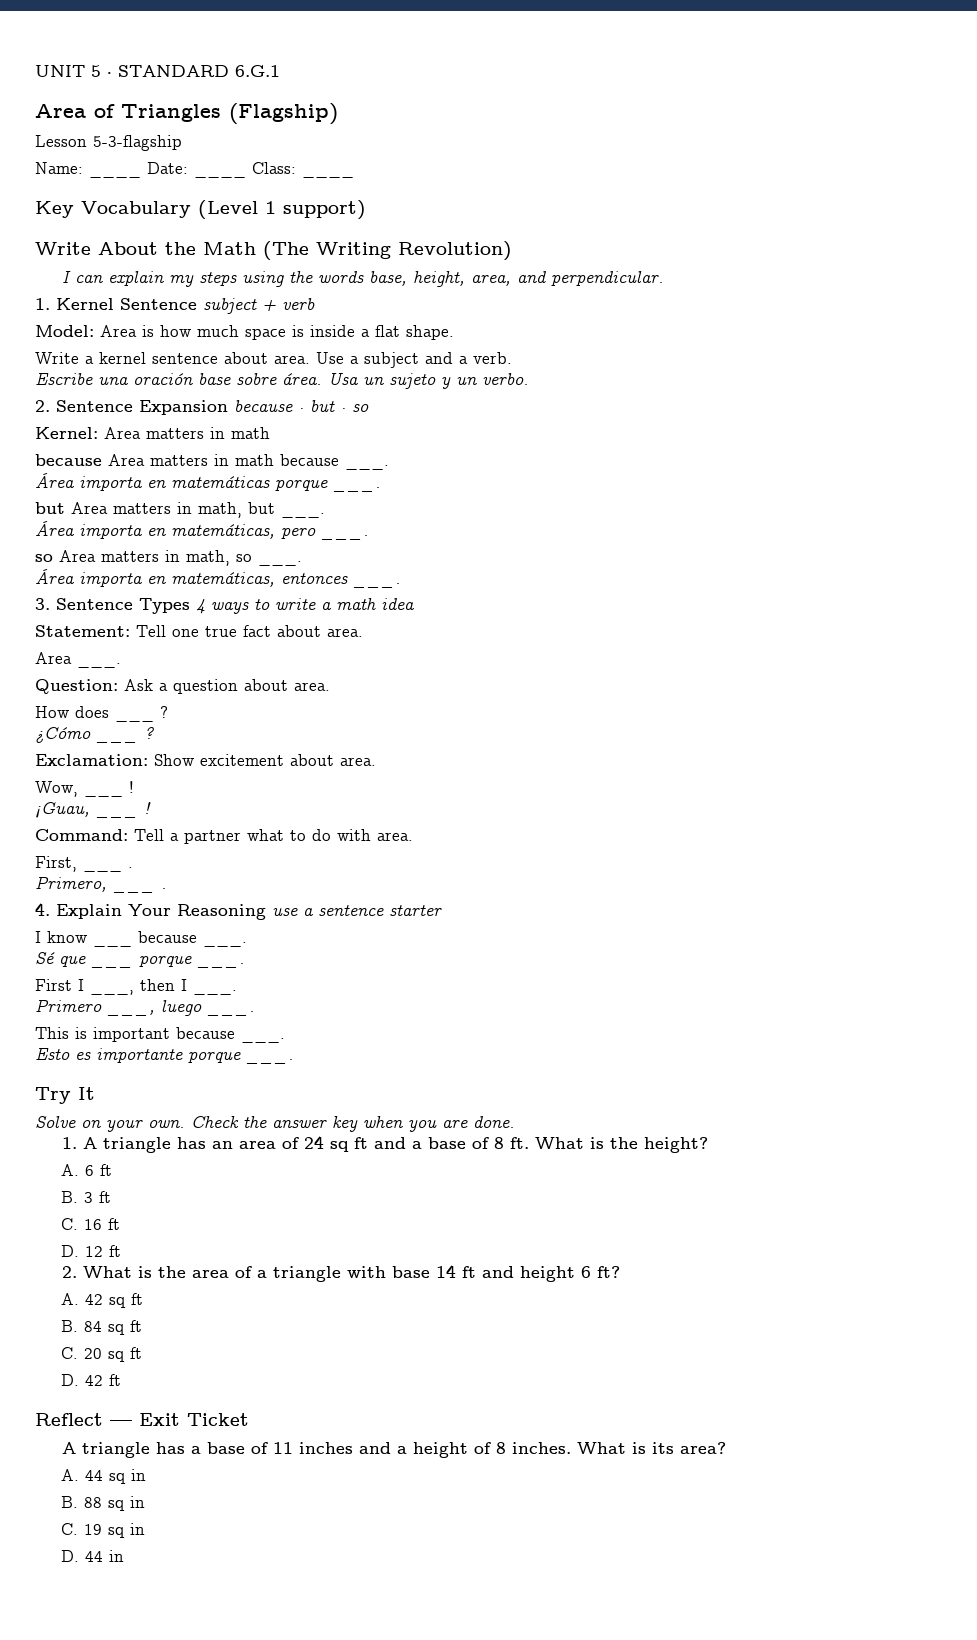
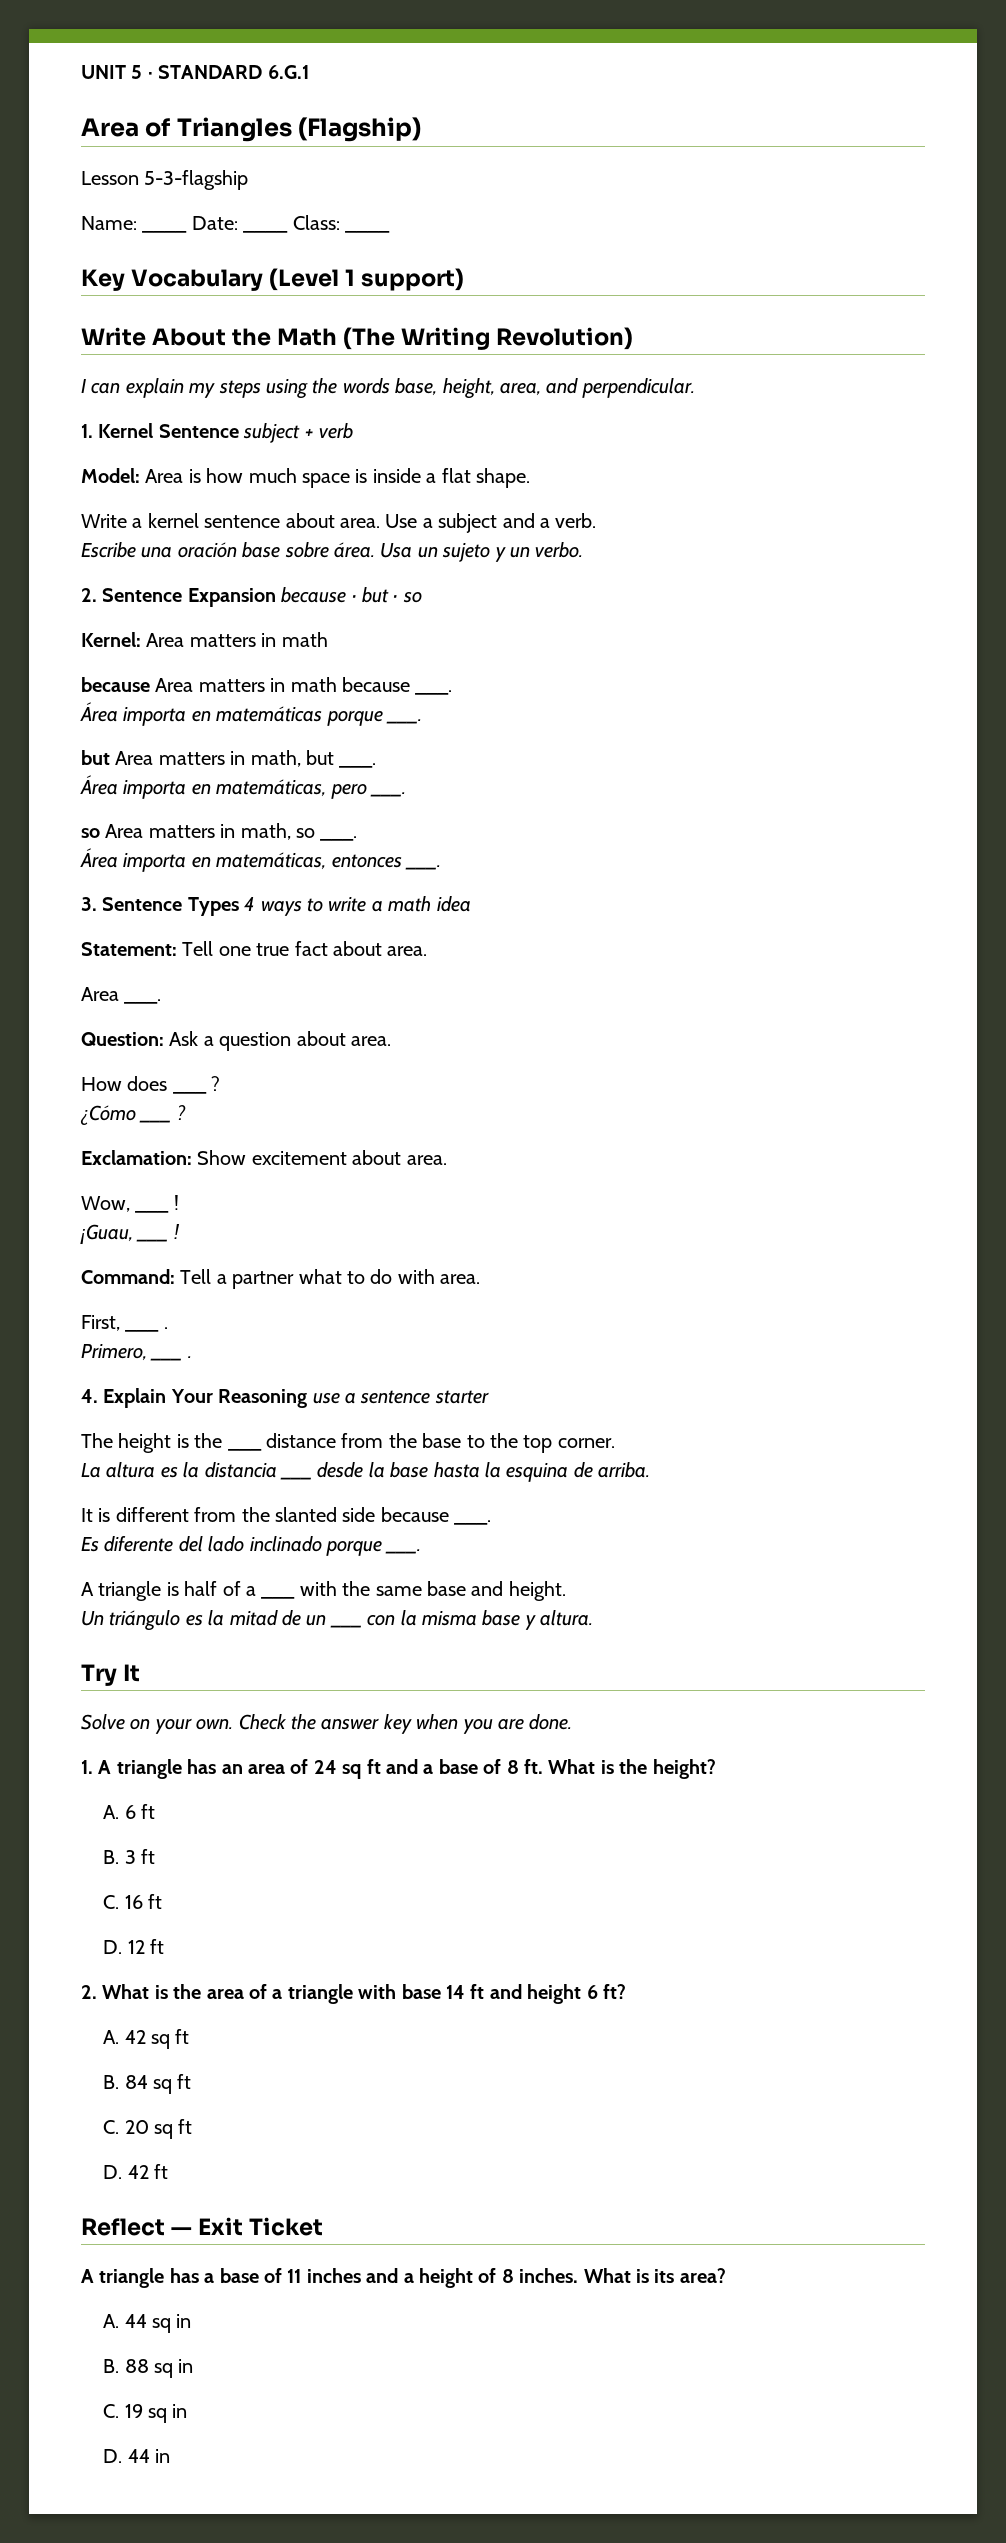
[35,931,88,943] [93,943,132,947] [138,931,247,947] [35,952,245,968] [35,979,237,995] [35,999,255,1016] [35,1027,285,1043] [35,1048,294,1064] I know ___ because ___. // Sé que ___ porque ___. // First I ___, then I ___. // Primero ___, luego ___. // This is important because ___. // Esto es importante porque ___. -> [81,1433,223,1453] [227,1448,262,1451] [266,1433,615,1453] [81,1462,651,1482] [81,1507,492,1525] [81,1536,422,1556] [81,1581,256,1601] [261,1596,296,1599] [299,1581,566,1601] [81,1610,594,1631] The height is the ___ distance from the base to the top corner. // La altura es la distancia ___ desde la base hasta la esquina de arriba. // It is different from the slanted side because ___. // Es diferente del lado inclinado porque ___. // A triangle is half of a ___ with the same base and height. // Un triángulo es la mitad de un ___ con la misma base y altura.

